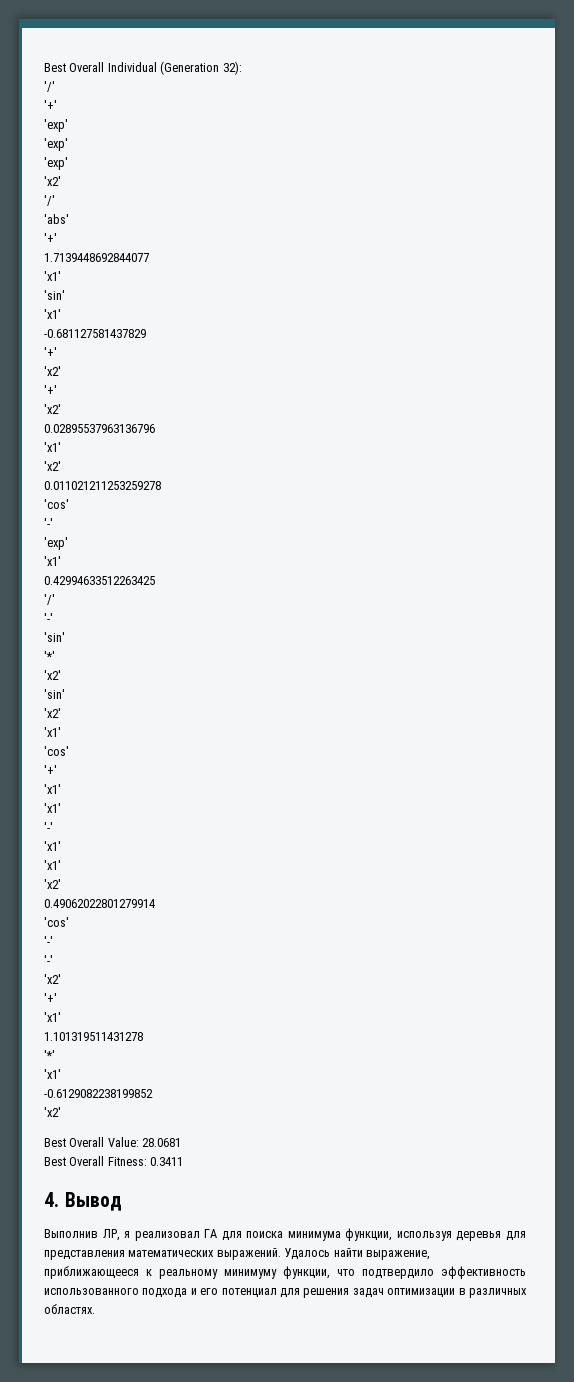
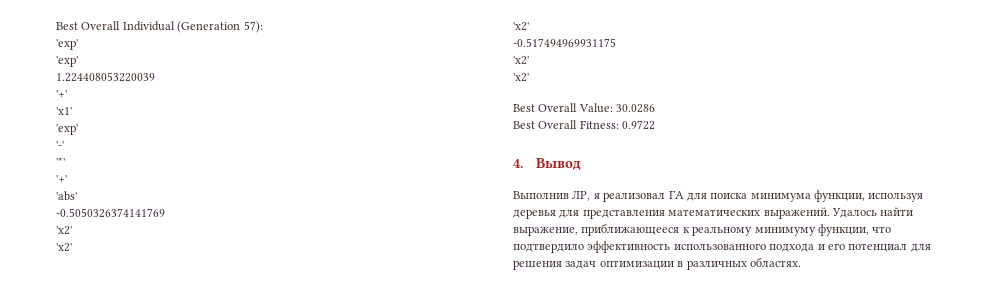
[222,61,242,75] [44,81,55,92] [44,100,57,110] [44,119,68,132] [44,138,68,151] [44,157,68,170] [44,176,61,186] [44,195,55,206] [44,214,69,224] [44,233,57,243] [44,253,149,262] [44,271,61,281] [44,290,65,300] [44,309,61,319] [44,329,146,338] [44,347,57,357] [44,366,61,376] [44,385,57,395] [44,404,61,414] [44,424,155,433] [44,442,61,452] [44,461,61,471] [44,481,161,490] [44,499,69,509] [44,518,53,528] [44,537,68,550] [44,556,61,566] [44,576,155,585] [44,594,55,605] [44,613,53,623] [44,632,65,642] [44,651,55,661] [44,670,61,680] [44,689,65,699] [44,708,61,718] [44,727,61,737] [44,746,69,756] [44,765,57,775] [44,784,61,794] [44,803,61,813] [44,822,53,832] [44,841,61,851] [44,860,61,870] [44,879,61,889] [44,899,155,908] [44,917,69,927] [44,936,53,946] [44,955,53,965] [44,974,61,984] [44,993,57,1003] [44,1012,61,1022] [44,1032,143,1041] [44,1050,55,1060] [44,1069,61,1079] [44,1089,153,1098] 32): // '/' // '+' // 'exp' // 'exp' // 'exp' // 'x2' // '/' // 'abs' // '+' // 1.7139448692844077 // 'x1' // 'sin' // 'x1' // -0.681127581437829 // '+' // 'x2' // '+' // 'x2' // 0.02895537963136796 // 'x1' // 'x2' // 0.011021211253259278 // 'cos' // '-' // 'exp' // 'x1' // 0.42994633512263425 // '/' // '-' // 'sin' // '*' // 'x2' // 'sin' // 'x2' // 'x1' // 'cos' // '+' // 'x1' // 'x1' // '-' // 'x1' // 'x1' // 'x2' // 0.49062022801279914 // 'cos' // '-' // '-' // 'x2' // '+' // 'x1' // 1.101319511431278 // '*' // 'x1' // -0.6129082238199852 -> [243,21,263,33] [56,39,78,50] [56,56,78,67] [56,72,155,82] [56,90,67,98] [56,107,72,115] [56,124,78,135] [56,141,64,149] [56,157,65,166] [56,175,67,183] [56,191,77,201] [56,208,165,218] [56,226,72,235] [56,243,72,252] [513,22,529,31] [513,38,616,47] [513,56,529,65] 57): // 'exp' // 'exp' // 1.224408053220039 // '+' // 'x1' // 'exp' // '-' // '*' // '+' // 'abs' // -0.5050326374141769 // 'x2' // 'x2' // 'x2' // -0.517494969931175 // 'x2'
[142,1138,182,1147] 28.0681 -> [616,104,656,113] 30.0286
[150,1157,184,1166] 0.3411 -> [622,120,656,130] 0.9722

